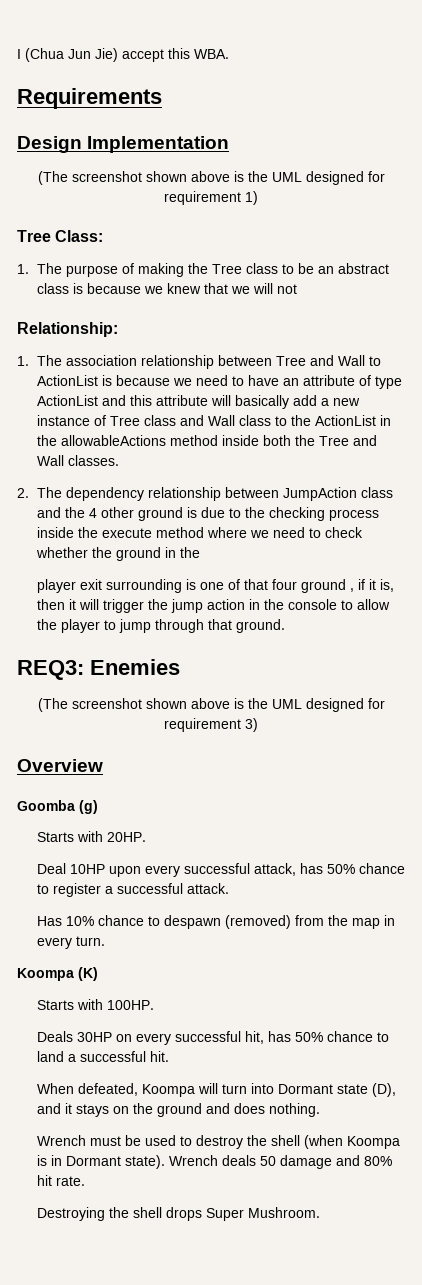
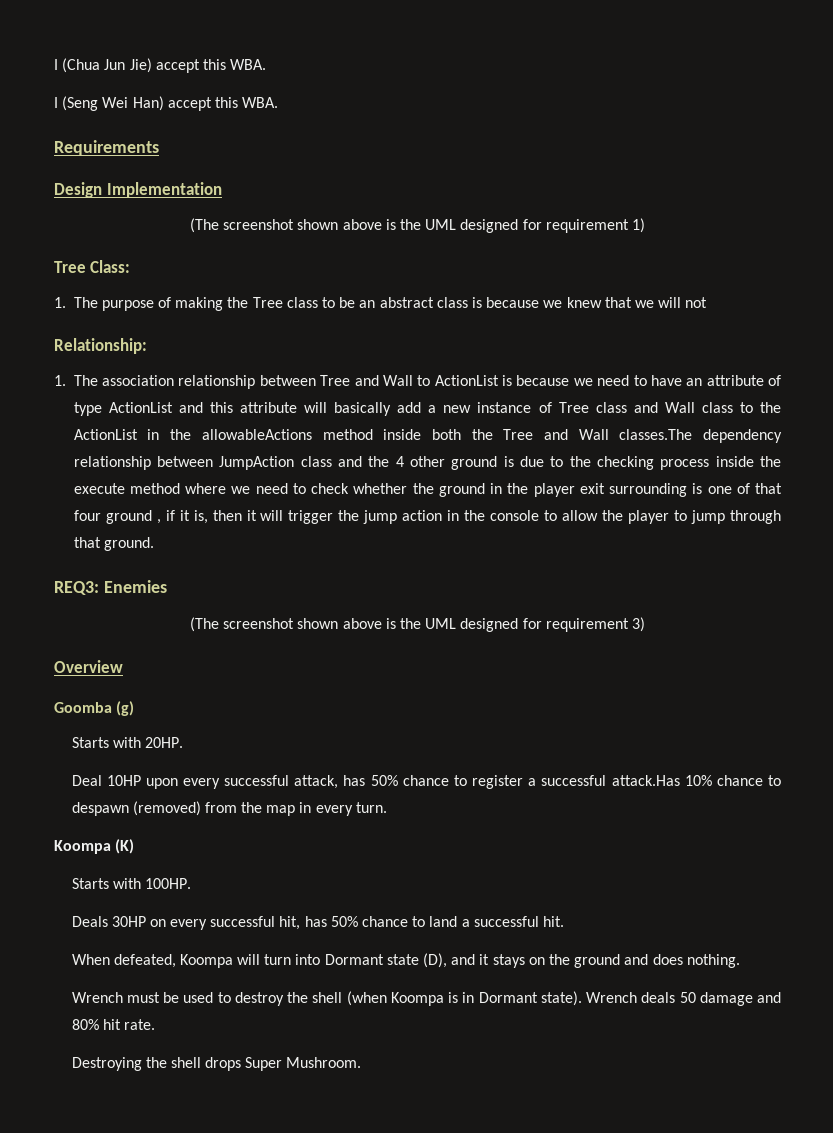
(229, 54) none -> [54,96,279,111] // I (Seng Wei Han) accept this WBA.
[67,455,119,466] [17,487,62,498] classes. // 2. The -> [619,429,693,440] classes.The
(200, 552) // -> (529, 488) none
[186,883,229,894] [36,916,62,926] attack. // Has -> [611,775,680,786] attack.Has

